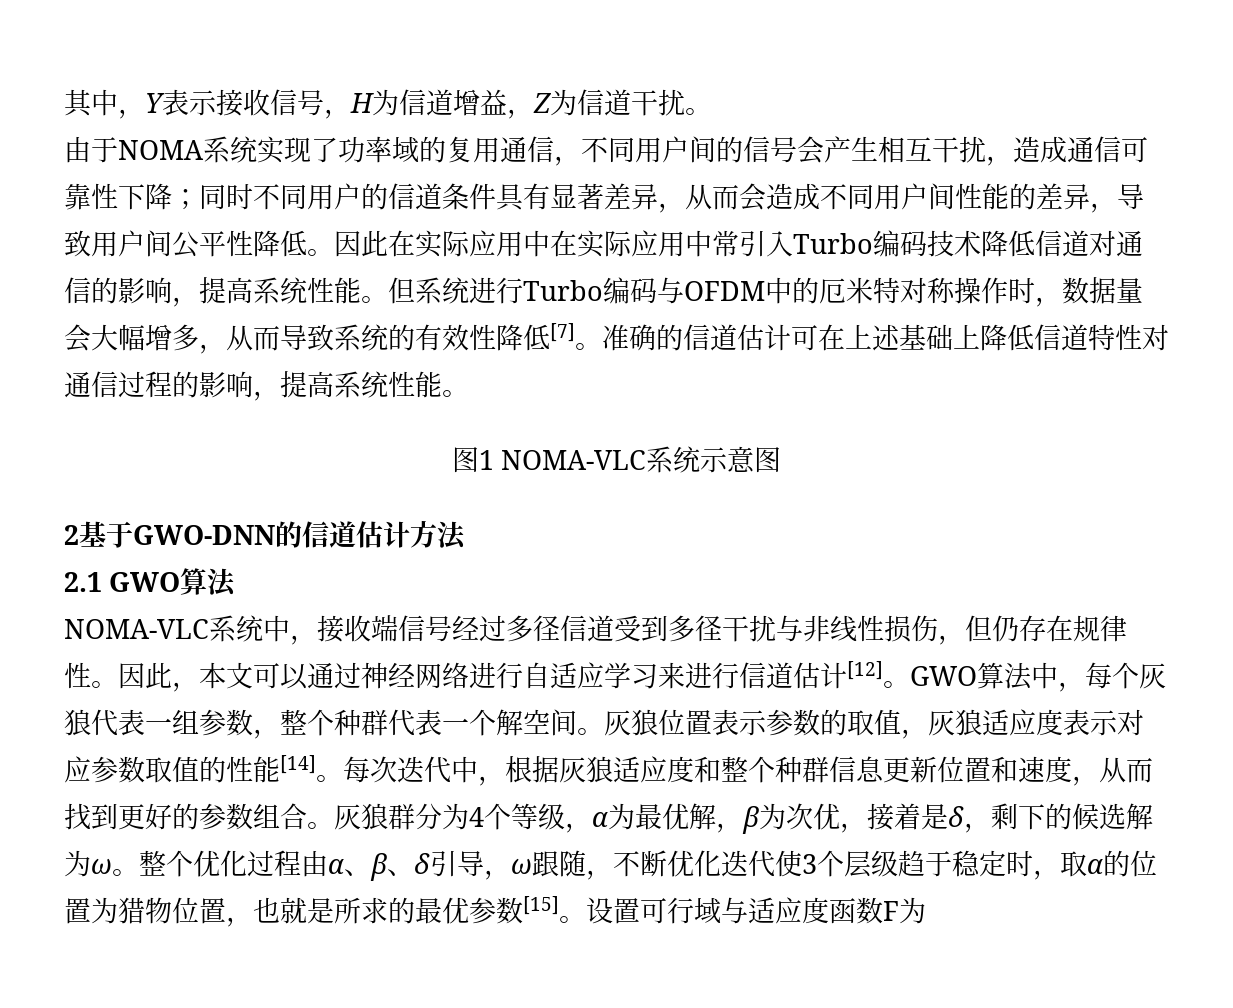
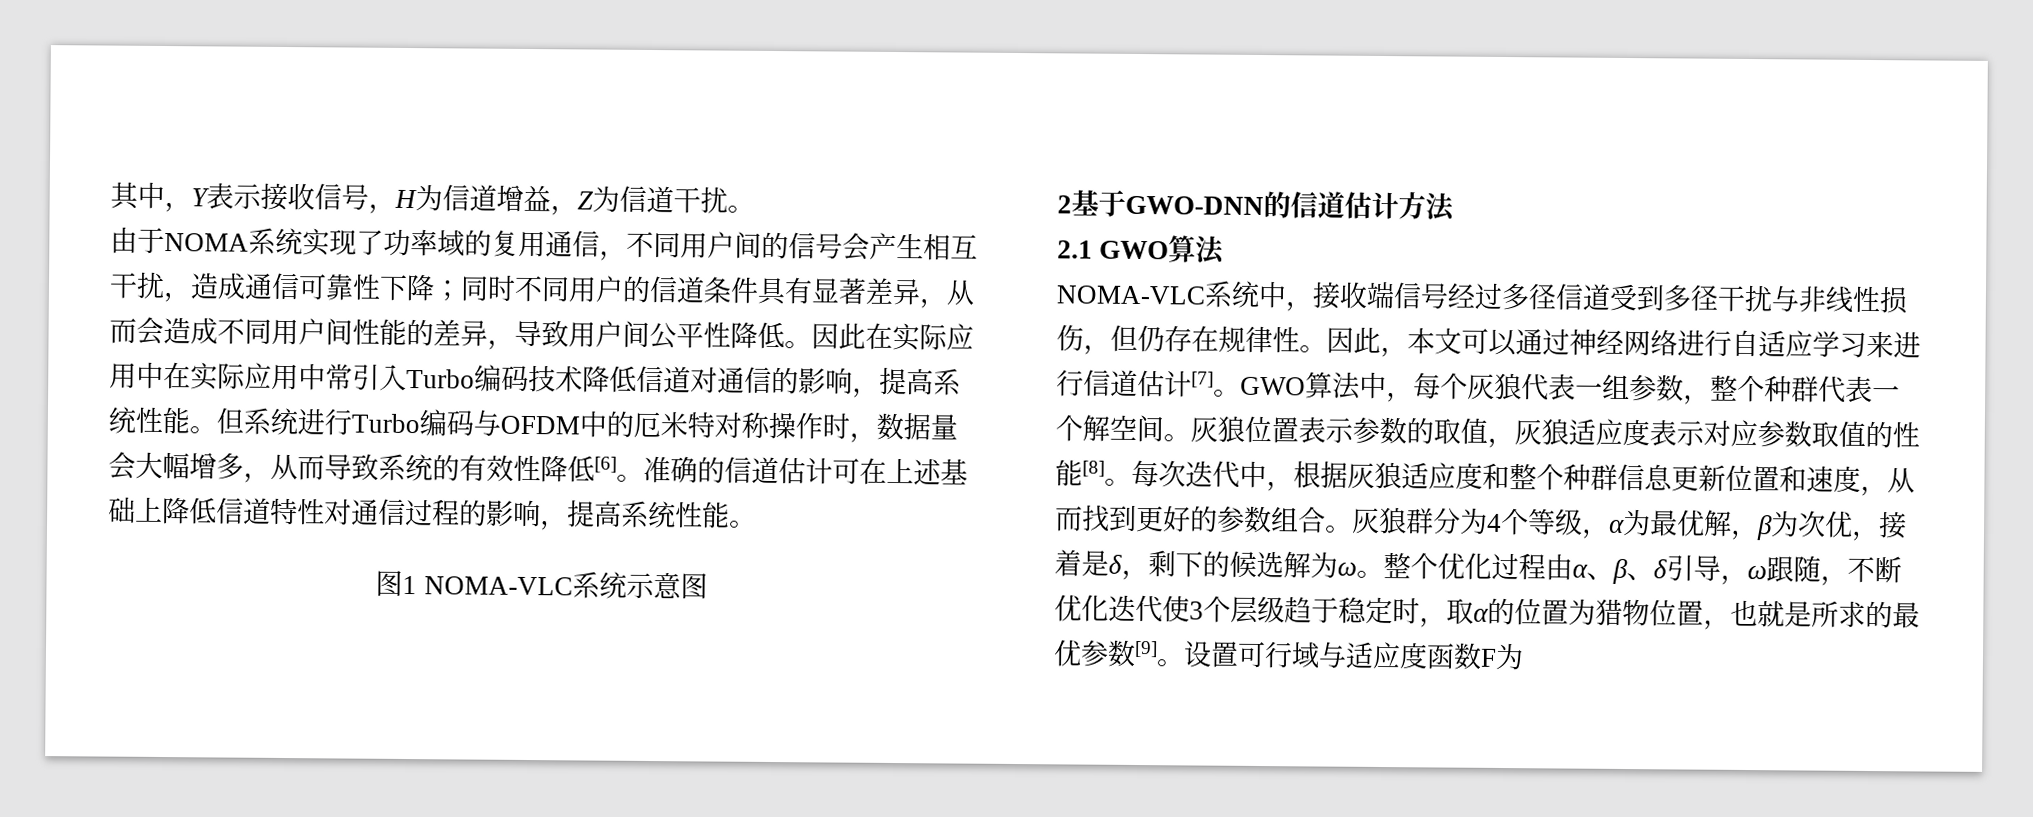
[550,323,575,342] [7] -> [594,456,617,473] [6]
[847,661,883,680] [12] -> [1191,371,1214,388] [7]
[280,755,316,774] [14] -> [1082,460,1105,477] [8]
[523,896,559,915] [15] -> [1134,640,1158,658] [9]

